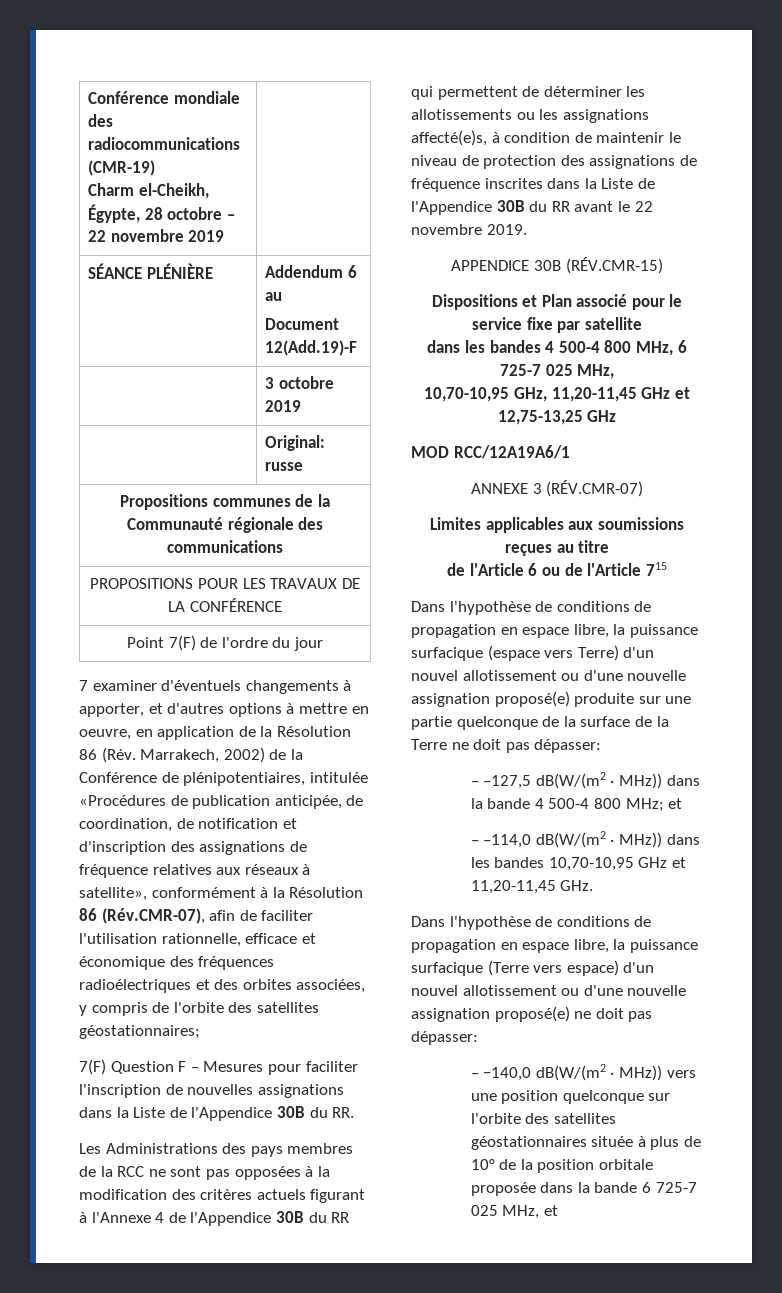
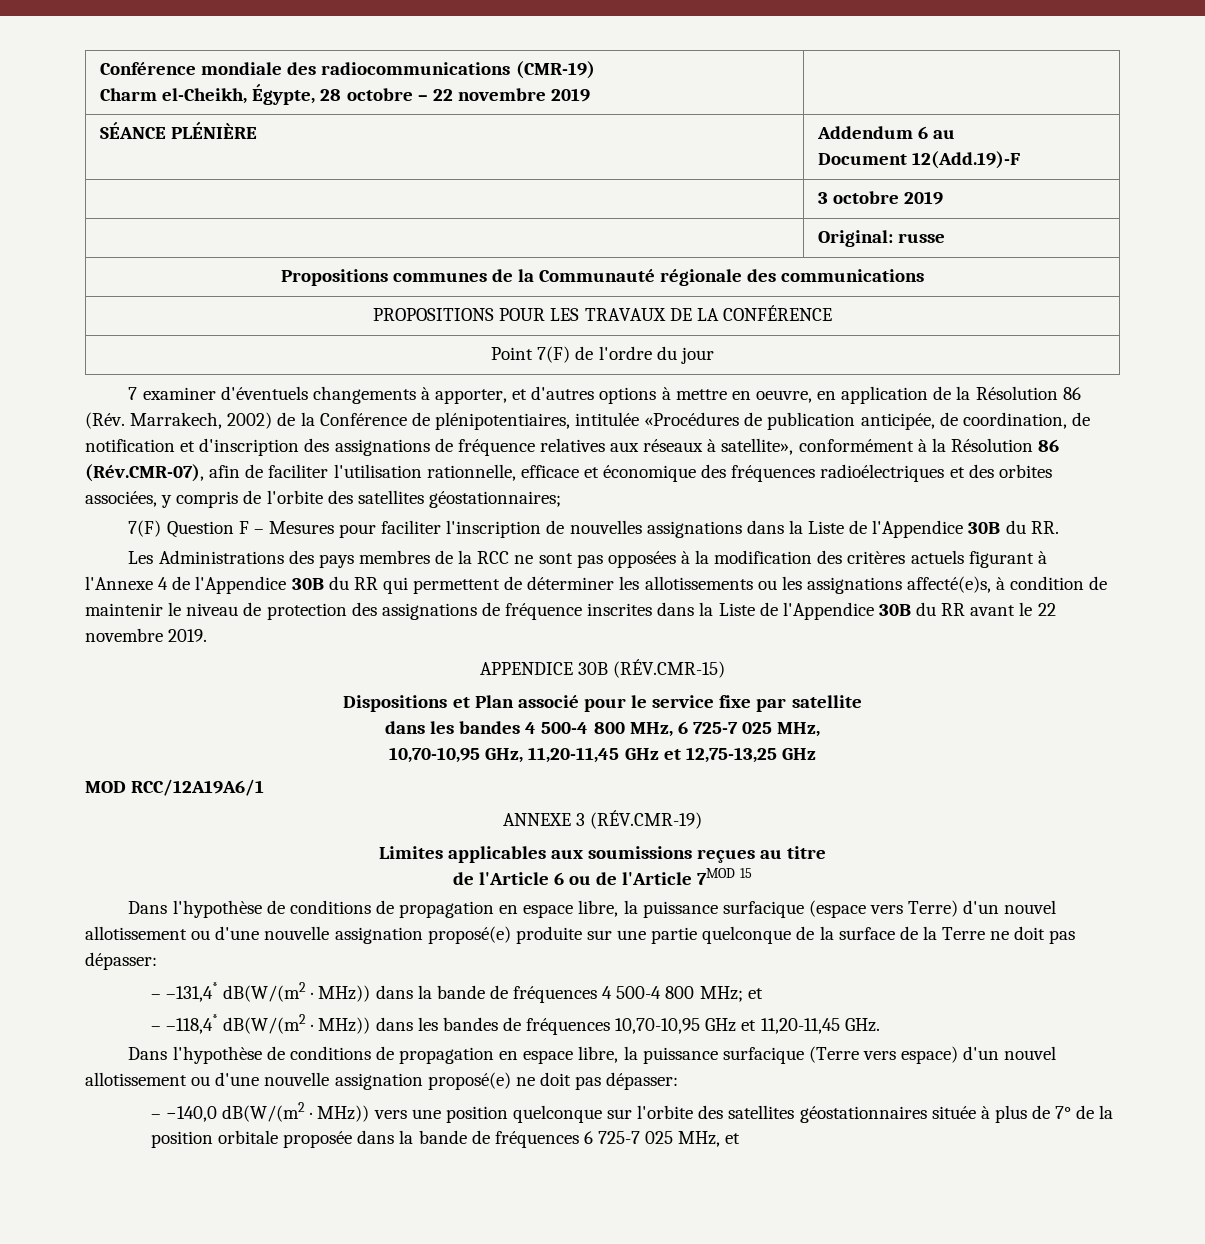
[546,480,644,497] (RÉV.CMR-07) -> [590,810,703,829] (RÉV.CMR-19)
[645,562,667,576] 715 -> [697,868,753,885] 7MOD 15
[483,775,532,789] –127,5 -> [165,982,218,1002] –131,4*
(531, 803) none -> [489,985,598,1003] de fréquences
[483,834,532,848] –114,0 -> [165,1014,218,1034] –118,4*
(545, 862) none -> [502,1017,611,1035] de fréquences
[470,1159,495,1170] 10° -> [1055,1106,1072,1119] 7°
(638, 1187) none -> [471,1130,579,1148] de fréquences

